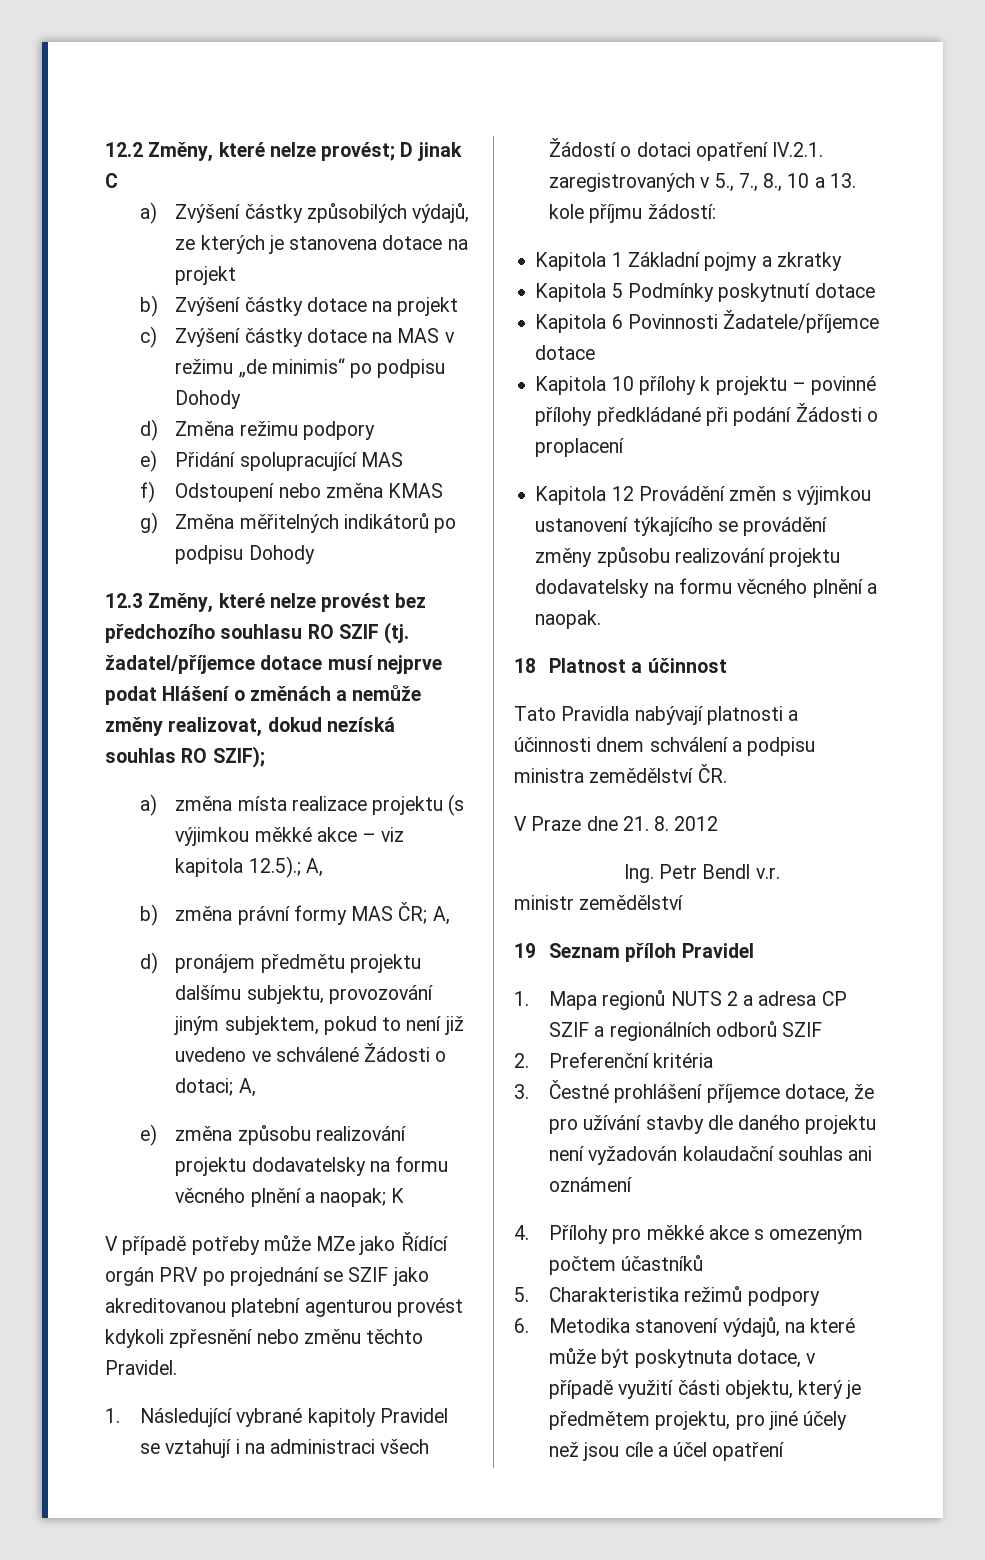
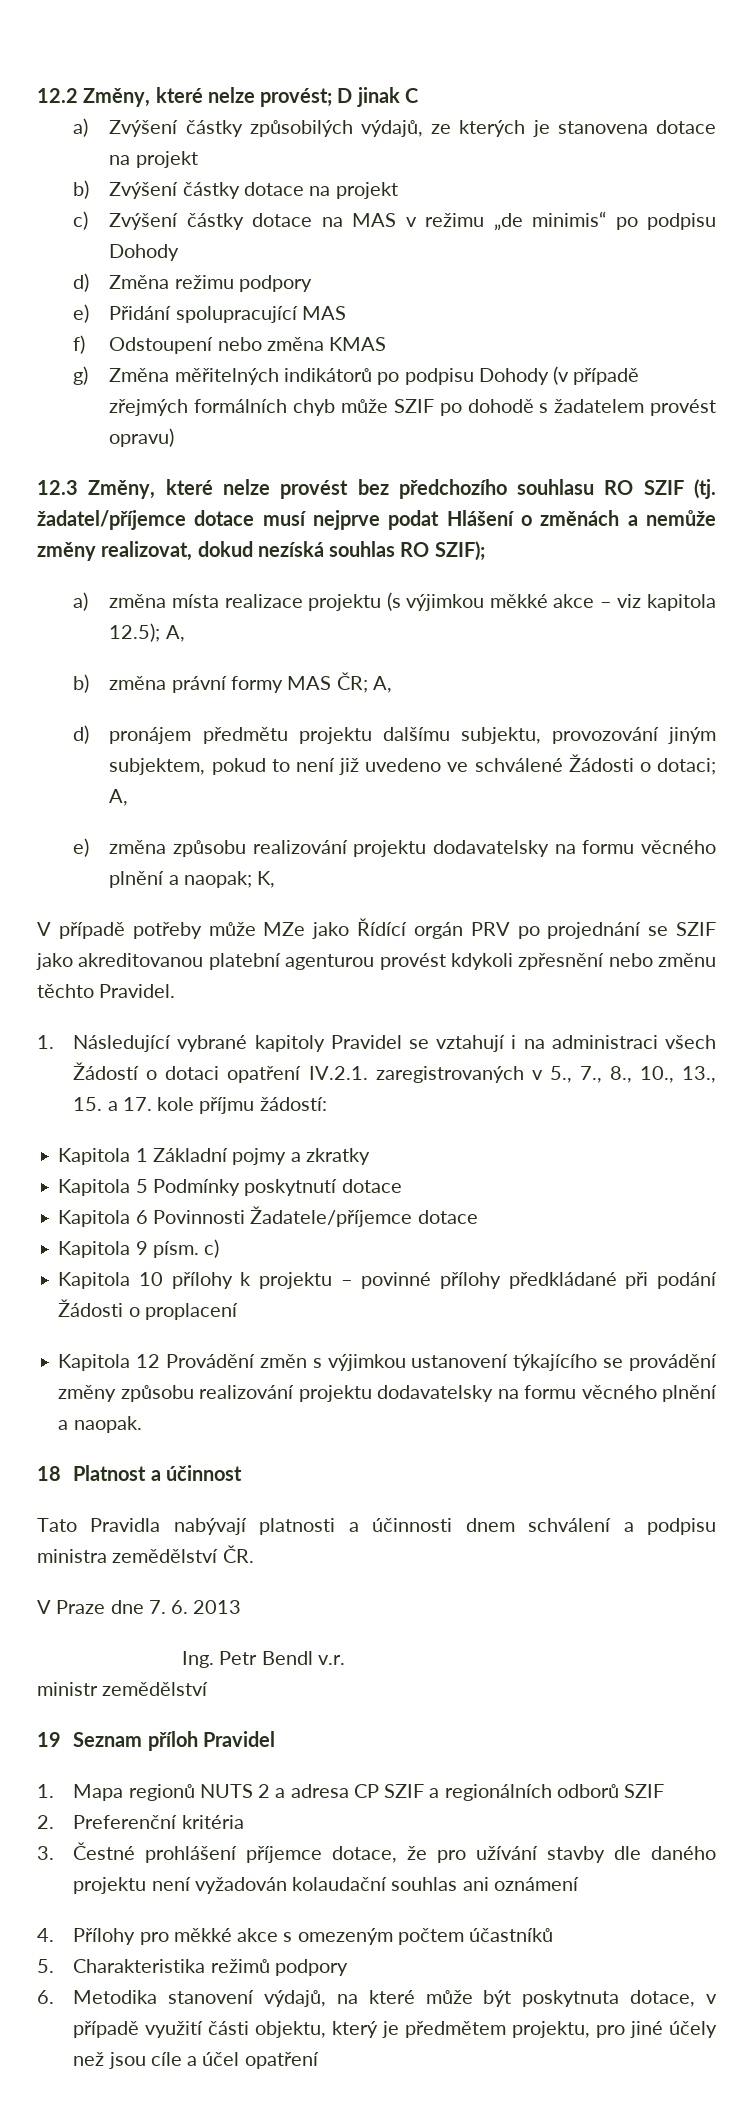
(315, 554) none -> [553,366,640,385] [109,399,716,416] [109,428,175,447] (v případě zřejmých formálních chyb může SZIF po dohodě s žadatelem provést opravu)
[248,856,301,878] 12.5).; -> [109,623,161,642] 12.5);
[391,1188,405,1203] K -> [257,871,276,888] K,
[787,173,857,188] 10 a 13. -> [639,1066,717,1083] [73,1097,152,1111] 10., 13., 15. a 17.
(596, 352) none -> [58,1239,220,1258] // Kapitola 9 písm. c)
[622,816,719,831] 21. 8. 2012 -> [148,1600,242,1614] 7. 6. 2013

